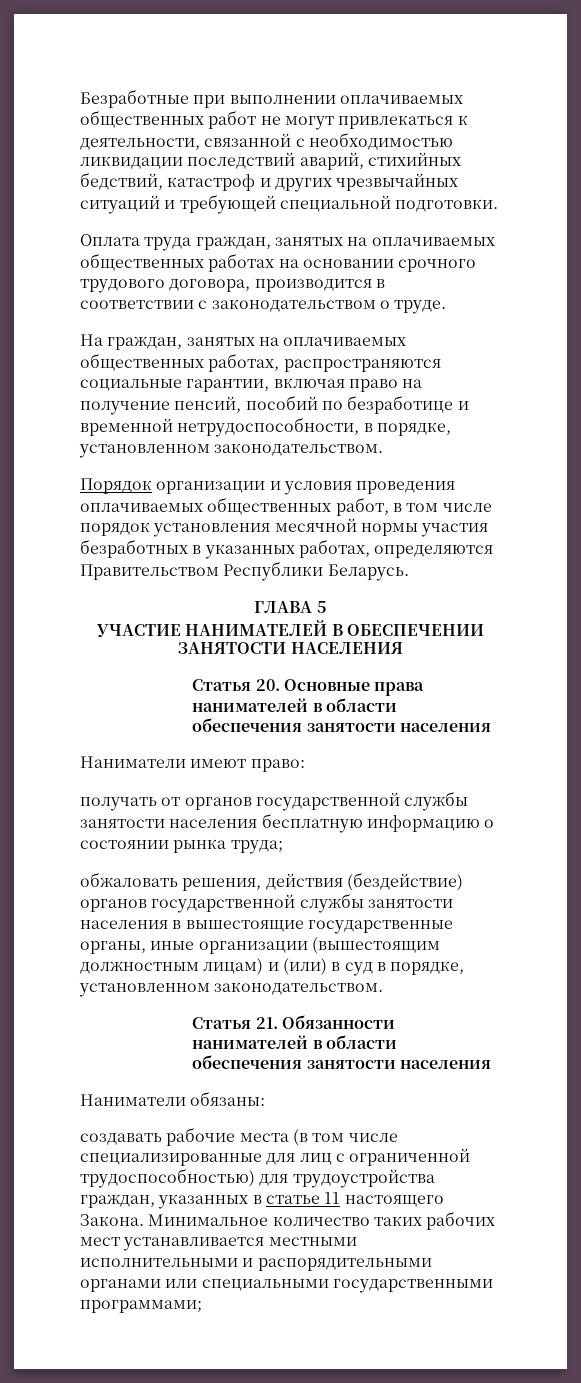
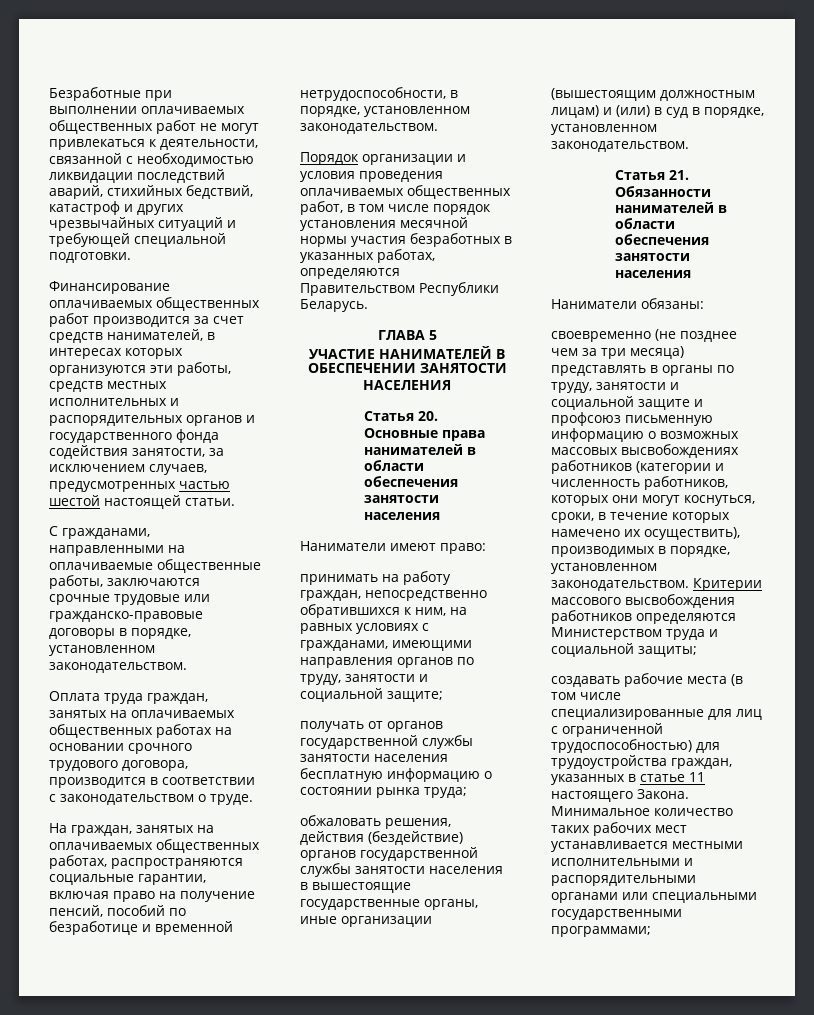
(499, 205) none -> [49,281,170,294] [49,297,260,311] [49,313,244,327] [49,329,215,343] [49,348,183,359] [49,362,231,376] [49,381,167,392] [49,398,179,406] [49,415,255,426] [49,429,219,443] [49,445,224,459] [49,464,207,475] [49,481,230,492] [49,495,235,509] [49,526,150,539] [49,545,185,556] [49,559,261,573] [49,575,200,589] [49,594,210,605] [49,611,203,622] [49,628,191,639] [49,645,155,656] [49,662,187,673] // Финансирование оплачиваемых общественных работ производится за счет средств нанимателей, в интересах которых организуются эти работы, средств местных исполнительных и распорядительных органов и государственного фонда содействия занятости, за исключением случаев, предусмотренных частью шестой настоящей статьи. // С гражданами, направленными на оплачиваемые общественные работы, заключаются срочные трудовые или гражданско-правовые договоры в порядке, установленном законодательством.
(305, 765) none -> [300,571,451,585] [300,590,487,601] [300,604,467,618] [300,623,429,634] [300,640,472,651] [300,657,474,668] [300,674,428,685] [300,688,443,702] // принимать на работу граждан, непосредственно обратившихся к ним, на равных условиях с гражданами, имеющими направления органов по труду, занятости и социальной защите;
(266, 1098) none -> [551,329,737,342] [551,346,684,359] [551,365,734,376] [551,382,679,393] [551,396,703,410] [551,412,713,426] [551,428,739,442] [551,444,739,458] [551,460,724,474] [551,476,728,490] [551,495,755,506] [551,512,730,523] [551,527,740,540] [551,546,730,557] [551,563,657,574] [551,578,762,591] [551,594,735,608] [551,610,736,624] [551,627,718,640] [551,643,697,657] // своевременно (не позднее чем за три месяца) представлять в органы по труду, занятости и социальной защите и профсоюз письменную информацию о возможных массовых высвобождениях работников (категории и численность работников, которых они могут коснуться, сроки, в течение которых намечено их осуществить), производимых в порядке, установленном законодательством. Критерии массового высвобождения работников определяются Министерством труда и социальной защиты;

